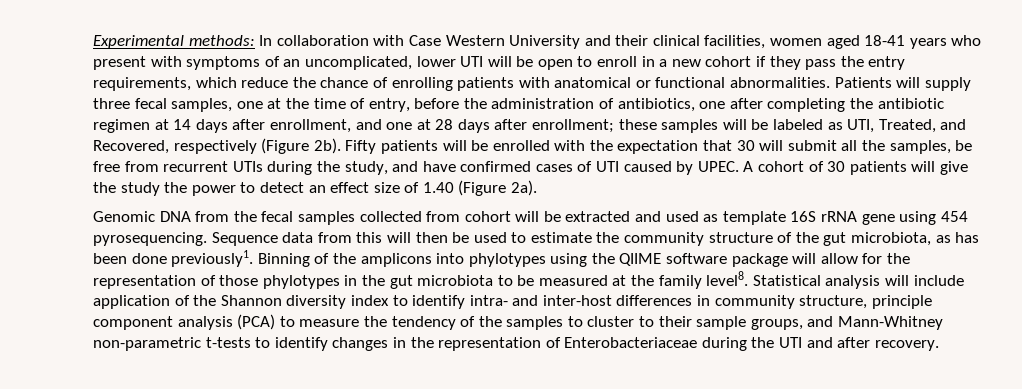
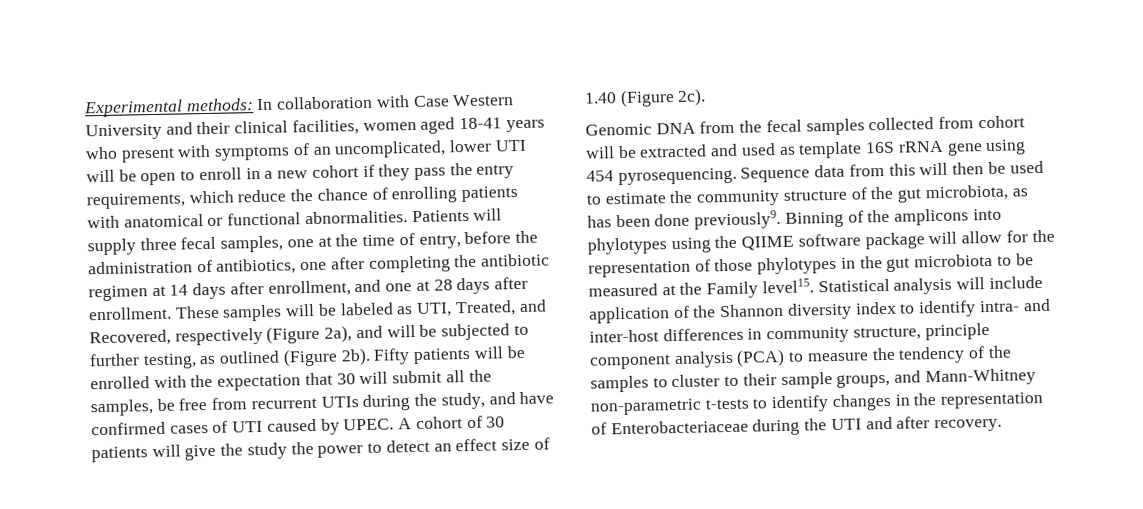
[532,119,657,133] enrollment; these -> [88,305,220,321] enrollment. These
(310, 146) none -> [324,323,529,343] [89,348,338,370] 2a), and will be subjected to further testing, as outlined (Figure
[511,180,538,196] 2a). -> [677,88,707,106] 2c).
[171,250,254,267] previously1. -> [694,209,782,230] previously9.
[658,271,749,289] family level8. -> [706,278,814,299] Family level15.

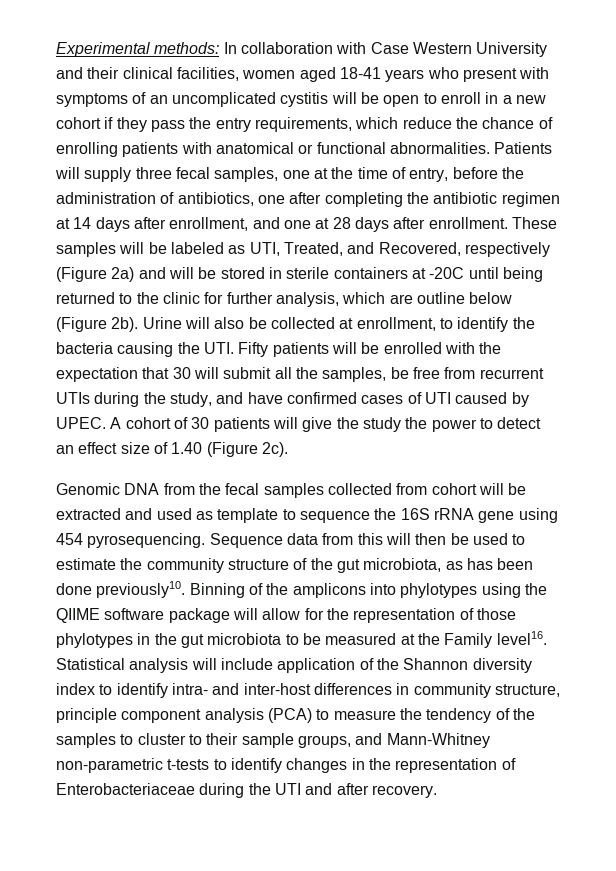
[334,139,527,159] uncomplicated, lower UTI -> [171,92,329,107] uncomplicated cystitis
[324,325,353,343] 2a), -> [111,267,135,282] 2a)
[441,323,529,341] [89,347,371,370] subjected to further testing, as outlined (Figure 2b). -> [220,267,543,282] [56,292,513,307] [56,317,535,332] [56,342,234,357] stored in sterile containers at -20C until being returned to the clinic for further analysis, which are outline below (Figure 2b). Urine will also be collected at enrollment, to identify the bacteria causing the UTI.
(863, 150) none -> [282,508,397,523] to sequence the
[694,209,782,230] previously9. -> [96,581,186,598] previously10.
[761,278,814,294] level15. -> [496,631,547,645] level16.

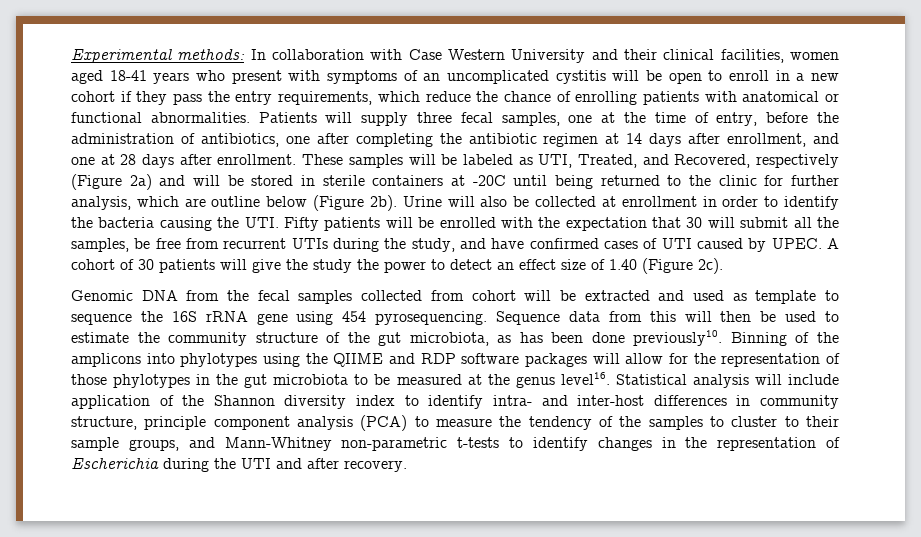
[356,317,436,331] enrollment, -> [621,196,759,207] enrollment in order
[104,608,230,623] software package -> [389,353,587,367] and RDP software packages
[444,633,493,648] Family -> [515,376,555,388] genus
[56,783,195,795] Enterobacteriaceae -> [71,458,159,469] Escherichia

